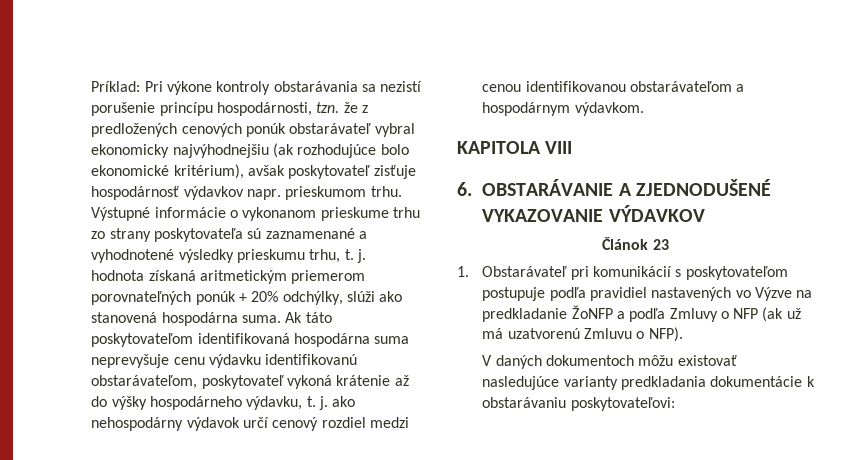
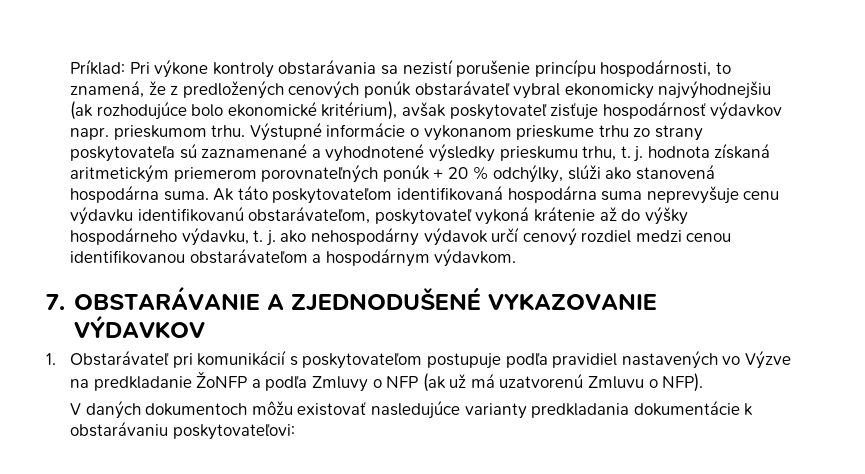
[316,102,340,113] tzn. -> [715,62,731,74] [69,80,144,98] to znamená,
[251,291,279,302] 20% -> [447,166,489,180] 20 %
[457,141,573,154] [457,182,472,196] KAPITOLA VIII // 6. -> [46,294,65,310] 7.
[602,237,669,250] // Článok 23 -> (205, 327) none

